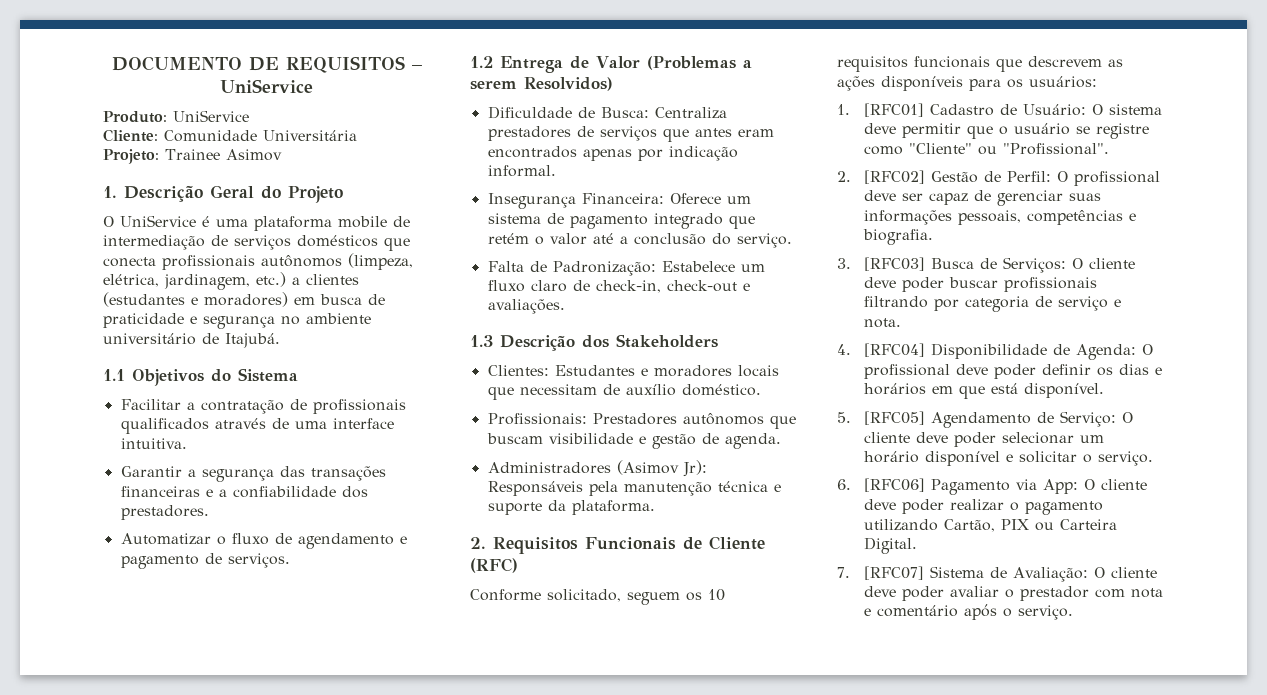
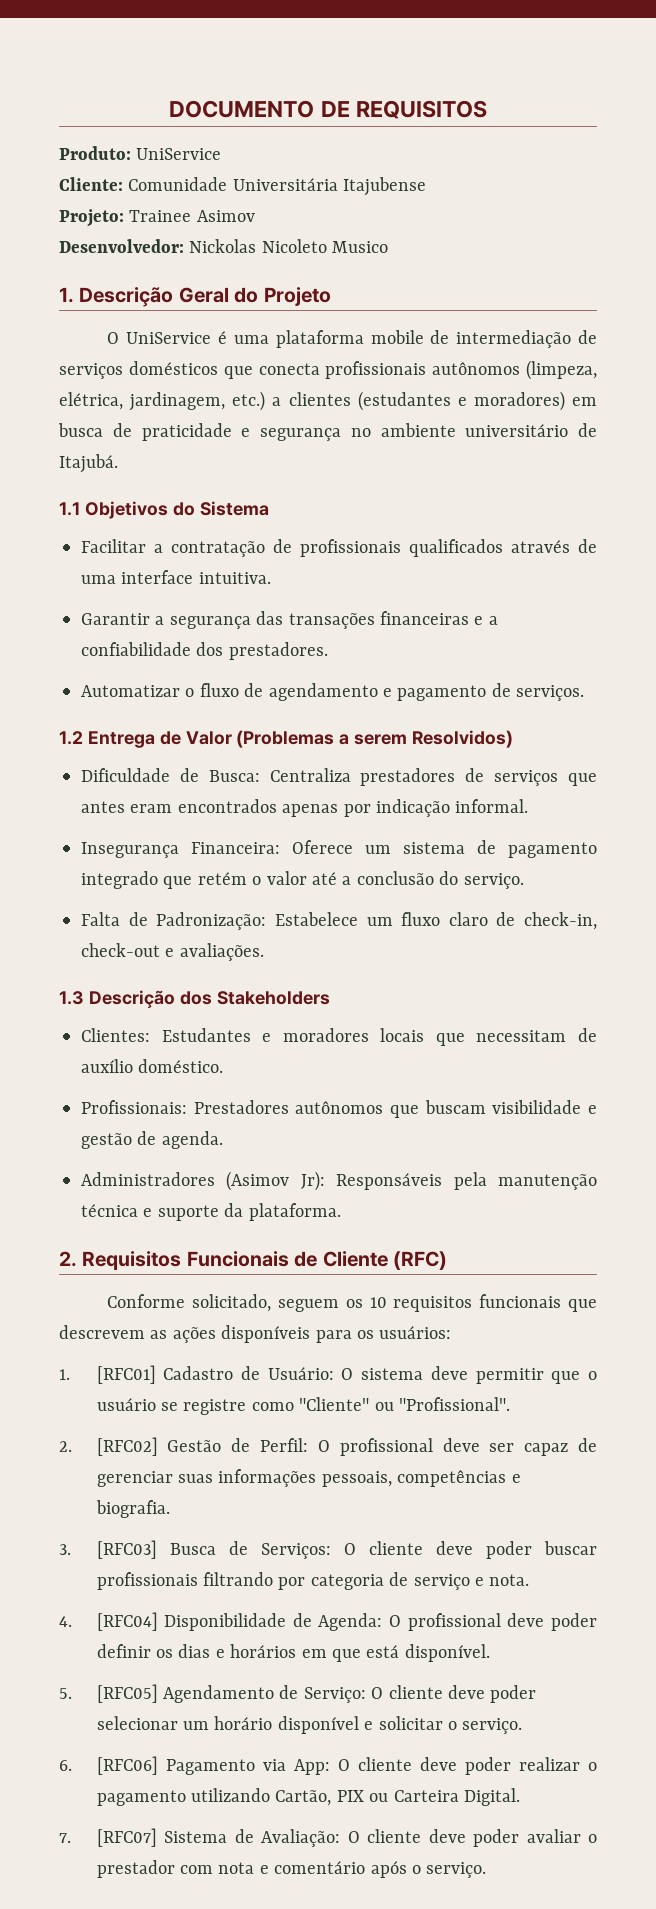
[411,65,422,70] [220,79,313,93] – UniService -> (487, 109) none
(357, 135) none -> [343,177,427,196] Itajubense
(282, 155) none -> [59,239,389,253] // Desenvolvedor: Nickolas Nicoleto Musico

